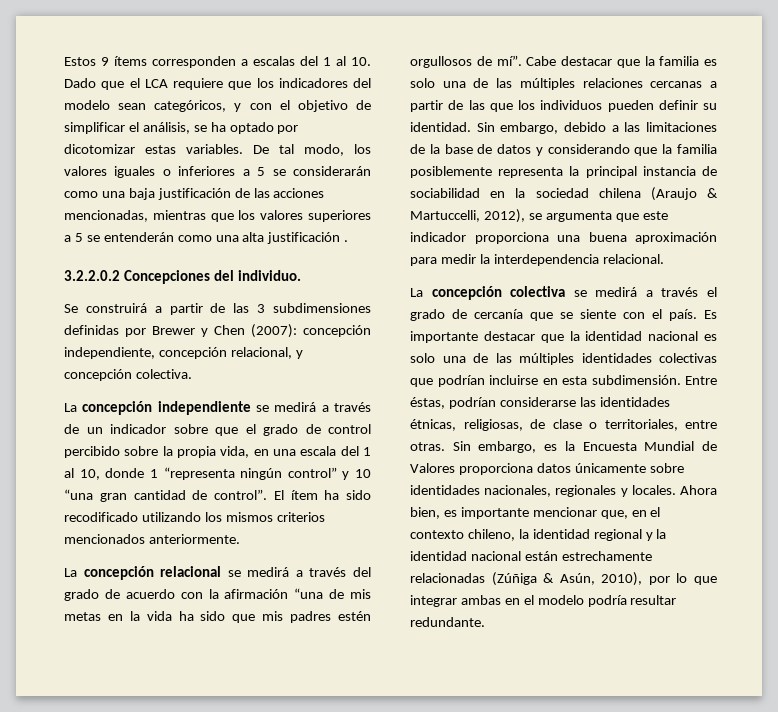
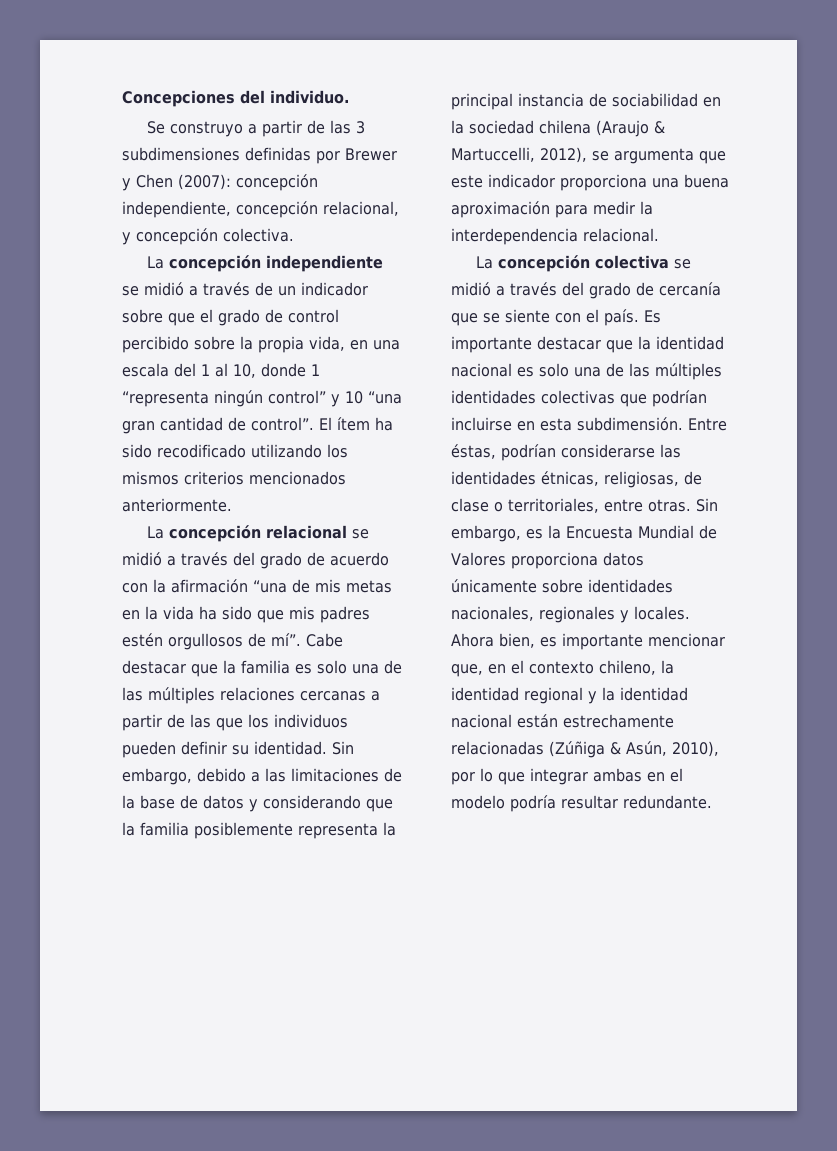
[64,56,371,68] [64,78,371,90] [64,100,371,112] [64,122,299,134] [64,144,371,156] [64,166,372,178] [64,188,325,200] [64,210,372,222] [64,232,349,244] [64,270,120,281] Estos 9 ítems corresponden a escalas del 1 al 10. Dado que el LCA requiere que los indicadores del modelo sean categóricos, y con el objetivo de simplificar el análisis, se ha optado por dicotomizar estas variables. De tal modo, los valores iguales o inferiores a 5 se considerarán como una baja justificación de las acciones mencionadas, mientras que los valores superiores a 5 se entenderán como una alta justificación . // 3.2.2.0.2 -> (122, 98) none
[85,303,147,313] construirá -> [169,121,243,137] construyo
[274,402,317,412] medirá -> [144,282,184,296] midió
[247,567,290,577] medirá -> [122,552,162,566] midió
[595,287,717,297] medirá a través el -> [451,282,584,296] midió a través del

